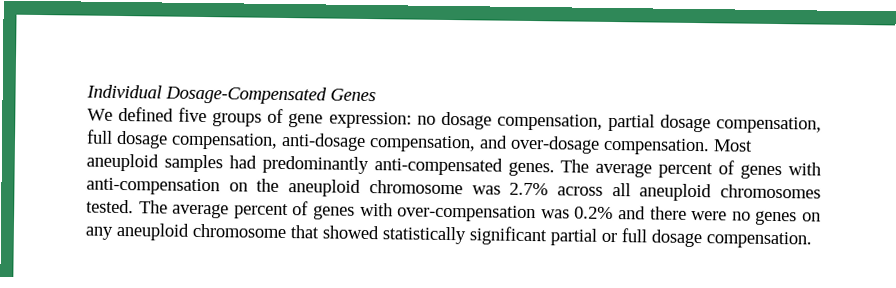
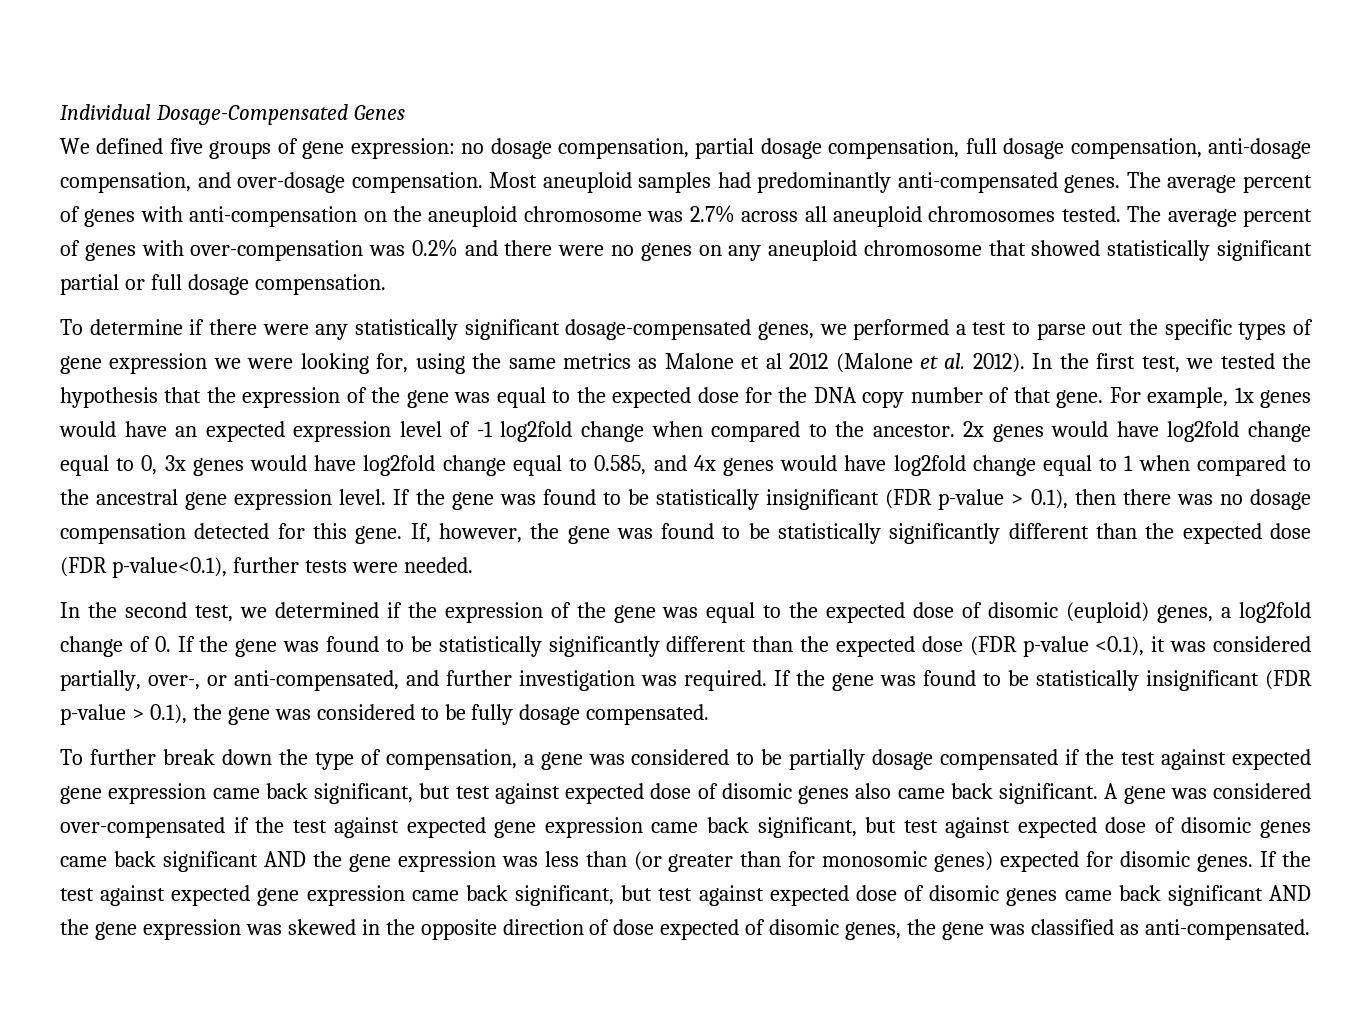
(812, 240) none -> [60,319,1314,340] [60,353,1312,374] [60,387,1311,408] [59,421,1311,442] [60,455,1311,476] [60,489,1311,510] [60,523,1311,544] [60,557,473,578] [60,602,1312,623] [60,636,1311,657] [60,670,1312,691] [60,704,710,725] [60,749,1312,770] [60,783,1311,804] [60,817,1312,838] [60,851,1312,872] [60,885,1311,906] [60,919,1310,940] // To determine if there were any statistically significant dosage-compensated genes, we performed a test to parse out the specific types of gene expression we were looking for, using the same metrics as Malone et al 2012 (Malone et al. 2012). In the first test, we tested the hypothesis that the expression of the gene was equal to the expected dose for the DNA copy number of that gene. For example, 1x genes would have an expected expression level of -1 log2fold change when compared to the ancestor. 2x genes would have log2fold change equal to 0, 3x genes would have log2fold change equal to 0.585, and 4x genes would have log2fold change equal to 1 when compared to the ancestral gene expression level. If the gene was found to be statistically insignificant (FDR p-value > 0.1), then there was no dosage compensation detected for this gene. If, however, the gene was found to be statistically significantly different than the expected dose (FDR p-value<0.1), further tests were needed. // In the second test, we determined if the expression of the gene was equal to the expected dose of disomic (euploid) genes, a log2fold change of 0. If the gene was found to be statistically significantly different than the expected dose (FDR p-value <0.1), it was considered partially, over-, or anti-compensated, and further investigation was required. If the gene was found to be statistically insignificant (FDR p-value > 0.1), the gene was considered to be fully dosage compensated. // To further break down the type of compensation, a gene was considered to be partially dosage compensated if the test against expected gene expression came back significant, but test against expected dose of disomic genes also came back significant. A gene was considered over-compensated if the test against expected gene expression came back significant, but test against expected dose of disomic genes came back significant AND the gene expression was less than (or greater than for monosomic genes) expected for disomic genes. If the test against expected gene expression came back significant, but test against expected dose of disomic genes came back significant AND the gene expression was skewed in the opposite direction of dose expected of disomic genes, the gene was classified as anti-compensated.

